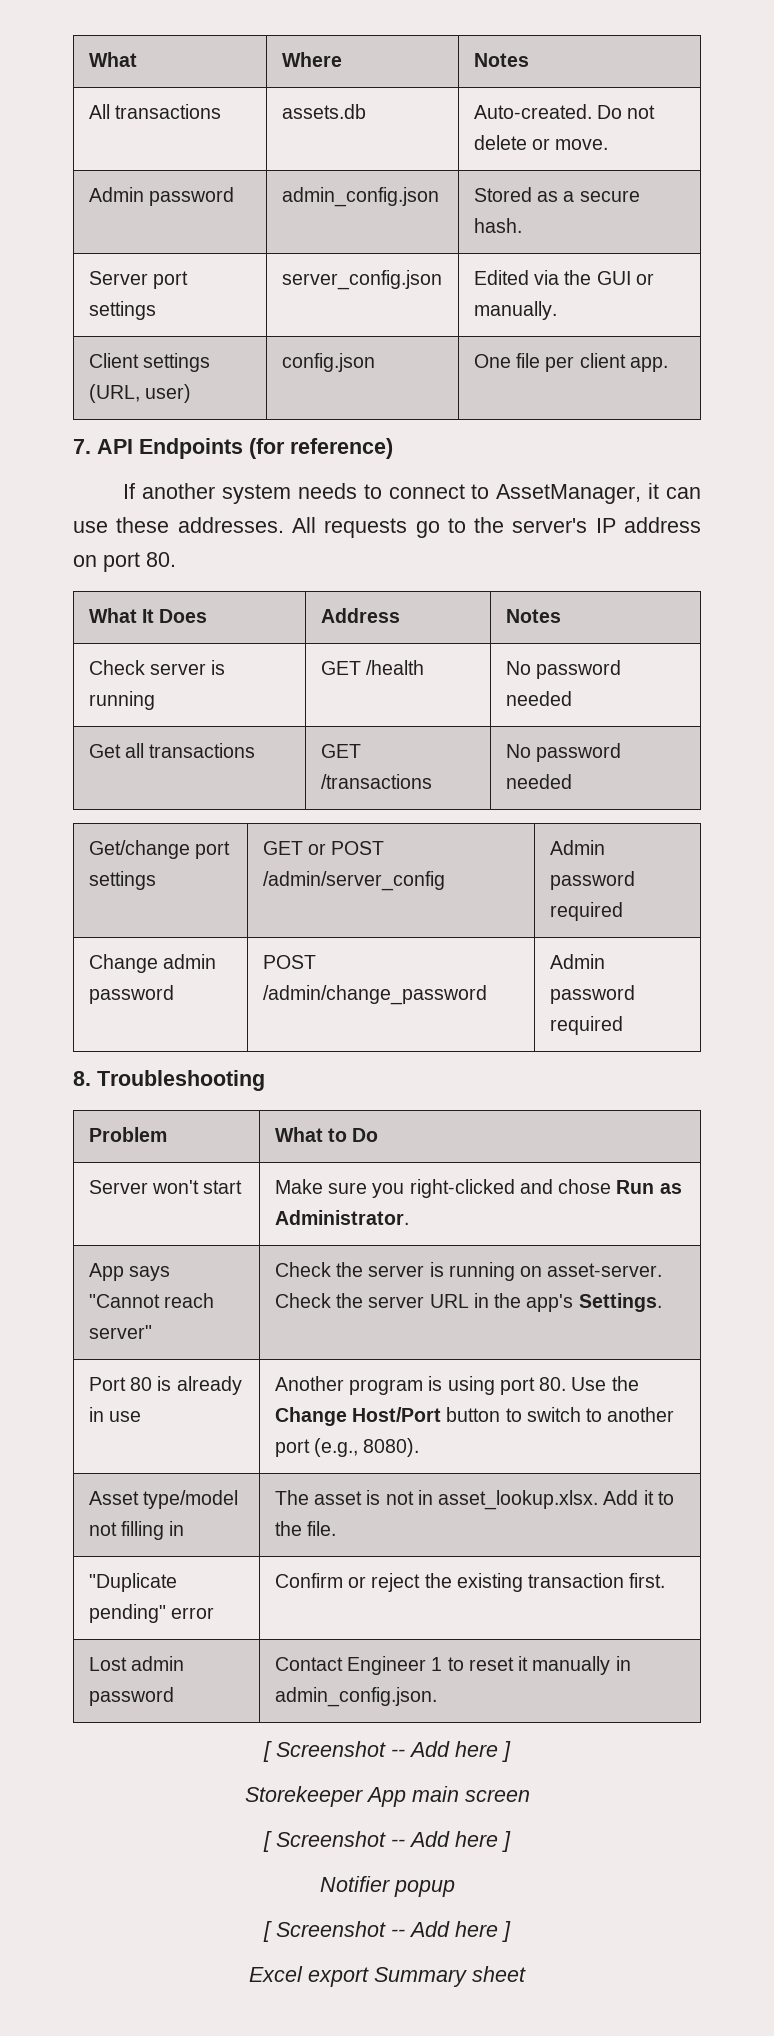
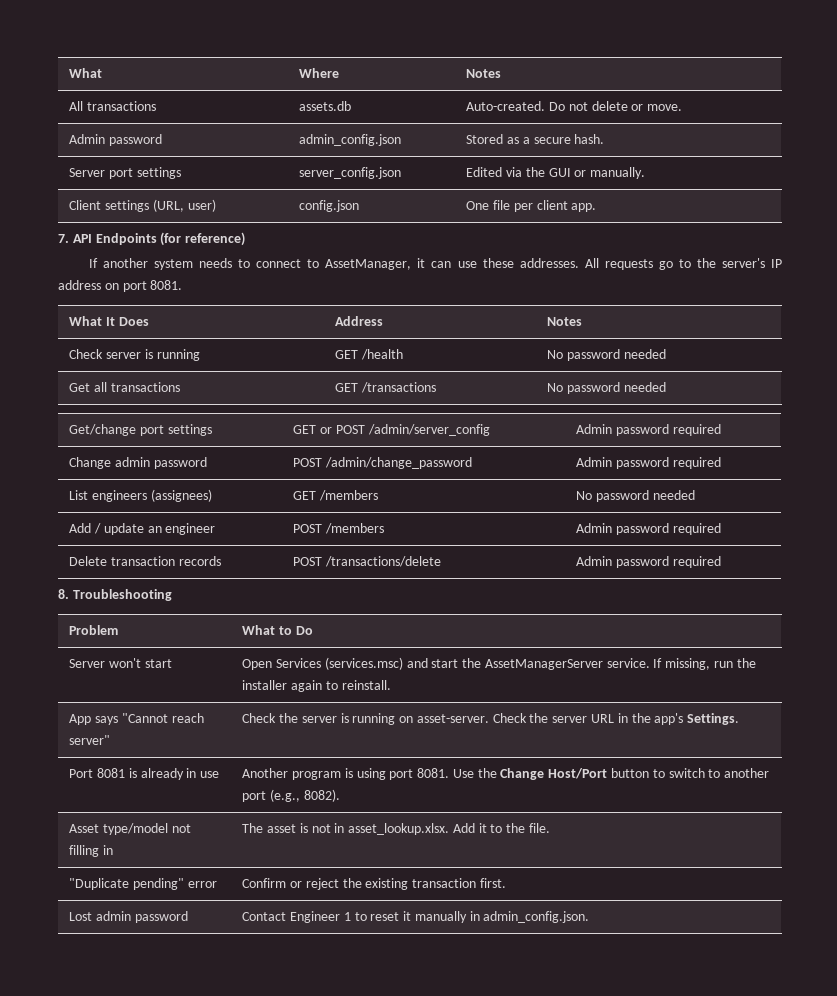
[146,552,176,567] 80. -> [150,280,183,290] 8081.
(623, 1025) none -> [69,489,212,502] [293,490,378,501] [576,490,695,502] [69,523,216,535] [293,523,384,534] [576,523,721,535] [69,556,221,566] [293,556,441,567] [576,556,721,568] // List engineers (assignees) | GET /members | No password needed // Add / update an engineer | POST /members | Admin password required // Delete transaction records | POST /transactions/delete | Admin password required
[274,1179,682,1198] [274,1210,409,1225] Make sure you right-clicked and chose Run as Administrator. -> [242,657,756,670] [242,680,391,692] Open Services (services.msc) and start the AssetManagerServer service. If missing, run the installer again to reinstall.
[130,1377,153,1391] 80 -> [96,768,125,778] 8081
[539,1377,567,1391] 80. -> [417,768,450,778] 8081.
[363,1438,420,1457] 8080). -> [303,789,340,802] 8082).
[263,1741,511,1762] [244,1786,530,1807] [263,1831,511,1852] [319,1876,455,1897] [263,1921,511,1942] [249,1966,526,1987] // [ Screenshot -- Add here ] // Storekeeper App main screen // [ Screenshot -- Add here ] // Notifier popup // [ Screenshot -- Add here ] // Excel export Summary sheet -> (590, 917) none

